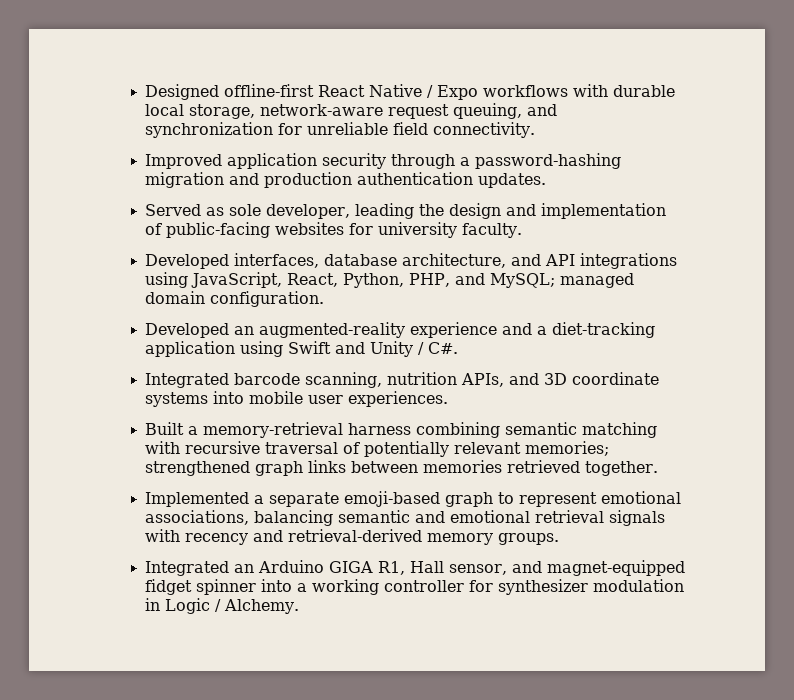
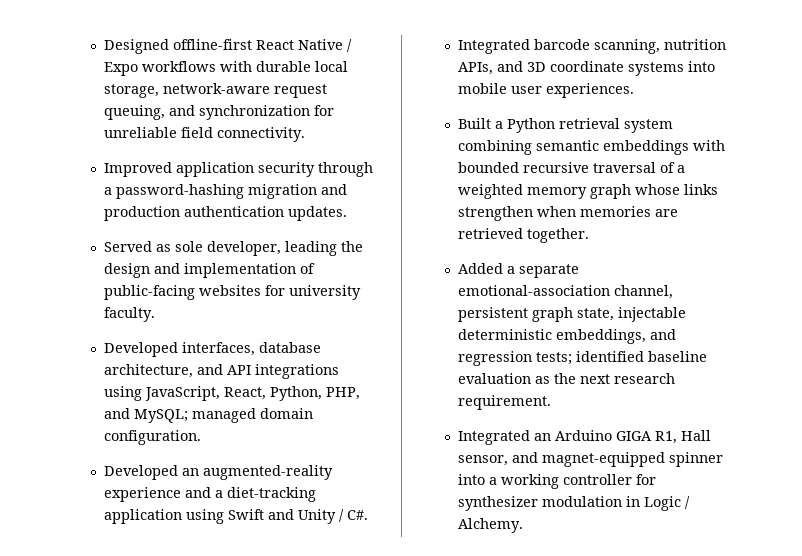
[203,422,658,438] [145,441,610,457] [145,460,503,476] memory-retrieval harness combining semantic matching with recursive traversal of potentially relevant memories; strengthened graph links between memories -> [507,118,674,133] [458,140,726,155] [458,162,686,173] [458,184,719,199] [458,206,679,221] Python retrieval system combining semantic embeddings with bounded recursive traversal of a weighted memory graph whose links strengthen when memories are
[145,492,250,507] Implemented -> [458,263,504,274] Added
[344,491,682,507] [145,510,666,526] [145,529,560,545] emoji-based graph to represent emotional associations, balancing semantic and emotional retrieval signals with recency and retrieval-derived memory groups. -> [458,285,674,299] [458,307,687,322] [458,329,677,344] [458,351,708,366] [458,373,676,384] [458,395,552,410] emotional-association channel, persistent graph state, injectable deterministic embeddings, and regression tests; identified baseline evaluation as the next research requirement.
[145,579,193,595] fidget -> (666, 459) none

